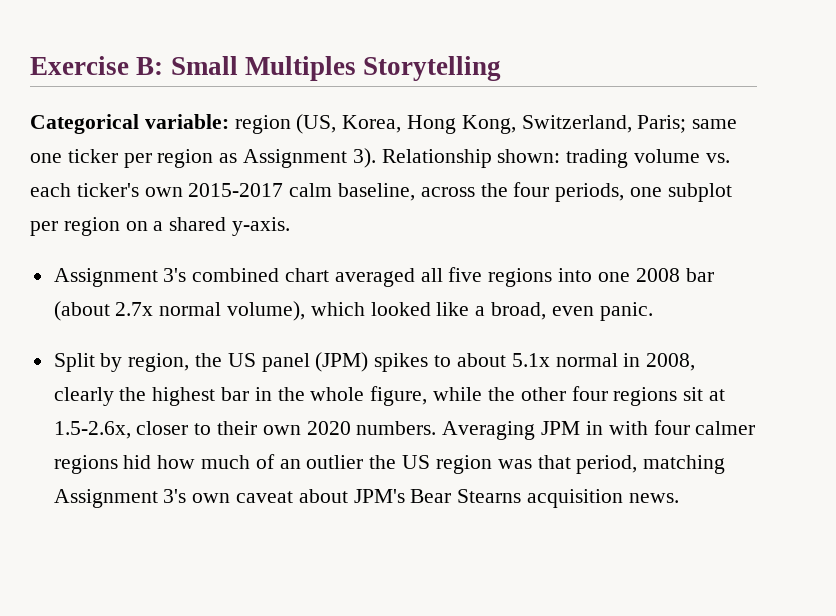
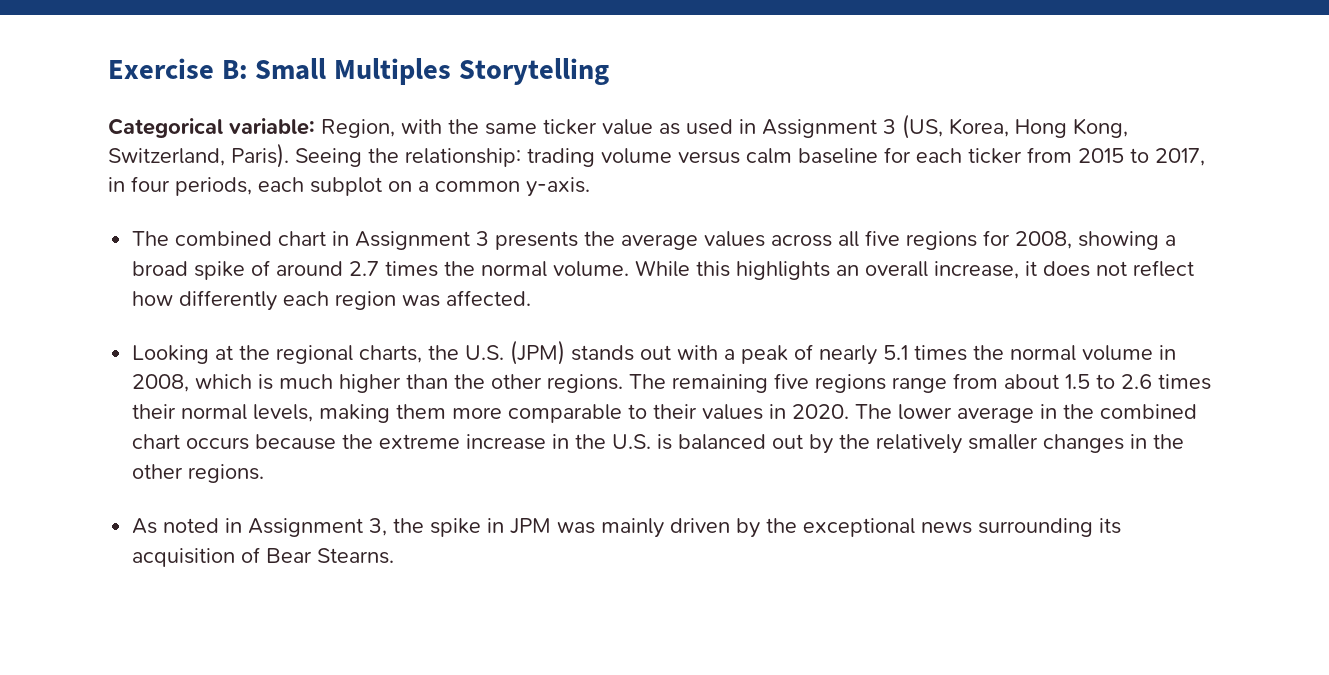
[234,115,291,134] region -> [321,119,896,138] Region, with the same ticker value as used in Assignment 3
[637,115,738,133] [30,148,730,168] [30,182,732,202] [30,217,120,236] Paris; same one ticker per region as Assignment 3). Relationship shown: trading volume vs. each ticker's own 2015-2017 calm baseline, across the four periods, one subplot per region -> [231,143,1205,168] [108,176,382,196] Paris). Seeing the relationship: trading volume versus calm baseline for each ticker from 2015 to 2017, in four periods, each subplot
[169,217,227,231] shared -> [435,181,520,192] common
[53,267,714,287] [53,301,653,321] [53,352,696,372] [53,386,725,406] [53,420,756,440] [53,454,726,474] [53,489,679,508] Assignment 3's combined chart averaged all five regions into one 2008 bar (about 2.7x normal volume), which looked like a broad, even panic. // Split by region, the US panel (JPM) spikes to about 5.1x normal in 2008, clearly the highest bar in the whole figure, while the other four regions sit at 1.5-2.6x, closer to their own 2020 numbers. Averaging JPM in with four calmer regions hid how much of an outlier the US region was that period, matching Assignment 3's own caveat about JPM's Bear Stearns acquisition news. -> [132,230,1177,250] [132,260,1195,280] [132,290,532,311] [132,340,1177,365] [132,373,1212,393] [132,404,1198,423] [132,434,1185,454] [132,464,265,483] [132,518,1122,538] [132,547,395,567] The combined chart in Assignment 3 presents the average values across all five regions for 2008, showing a broad spike of around 2.7 times the normal volume. While this highlights an overall increase, it does not reflect how differently each region was affected. // Looking at the regional charts, the U.S. (JPM) stands out with a peak of nearly 5.1 times the normal volume in 2008, which is much higher than the other regions. The remaining five regions range from about 1.5 to 2.6 times their normal levels, making them more comparable to their values in 2020. The lower average in the combined chart occurs because the extreme increase in the U.S. is balanced out by the relatively smaller changes in the other regions. // As noted in Assignment 3, the spike in JPM was mainly driven by the exceptional news surrounding its acquisition of Bear Stearns.

